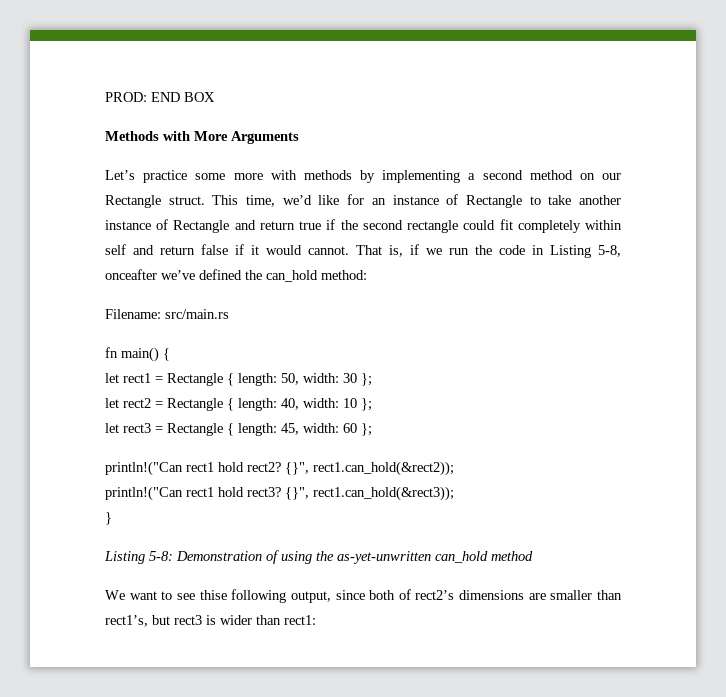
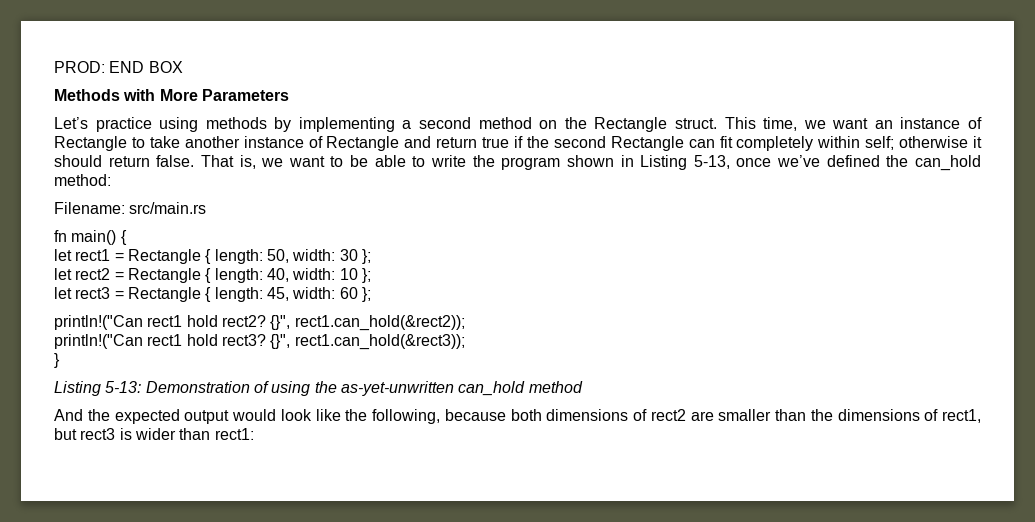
[231,131,299,144] Arguments -> [201,89,289,101] Parameters
[195,170,297,180] some more with -> [159,117,199,132] using
[602,173,622,180] our -> [564,117,587,129] the
[282,194,365,205] we’d like for -> [803,118,869,129] we want
[407,220,496,233] rectangle could -> [610,136,715,151] Rectangle can
[105,244,621,258] [105,269,157,280] self and return false if it would cannot. That is, if we run the code in Listing 5-8, onceafter -> [865,136,982,150] [54,155,772,170] self; otherwise it should return false. That is, we want to be able to write the program shown in Listing 5-13, once
[149,551,173,561] 5-8: -> [105,381,142,393] 5-13:
[105,589,623,603] [105,615,148,627] We want to see thise following output, since both of rect2’s dimensions are smaller than rect1’s, -> [54,409,981,424] And the expected output would look like the following, because both dimensions of rect2 are smaller than the dimensions of rect1,

